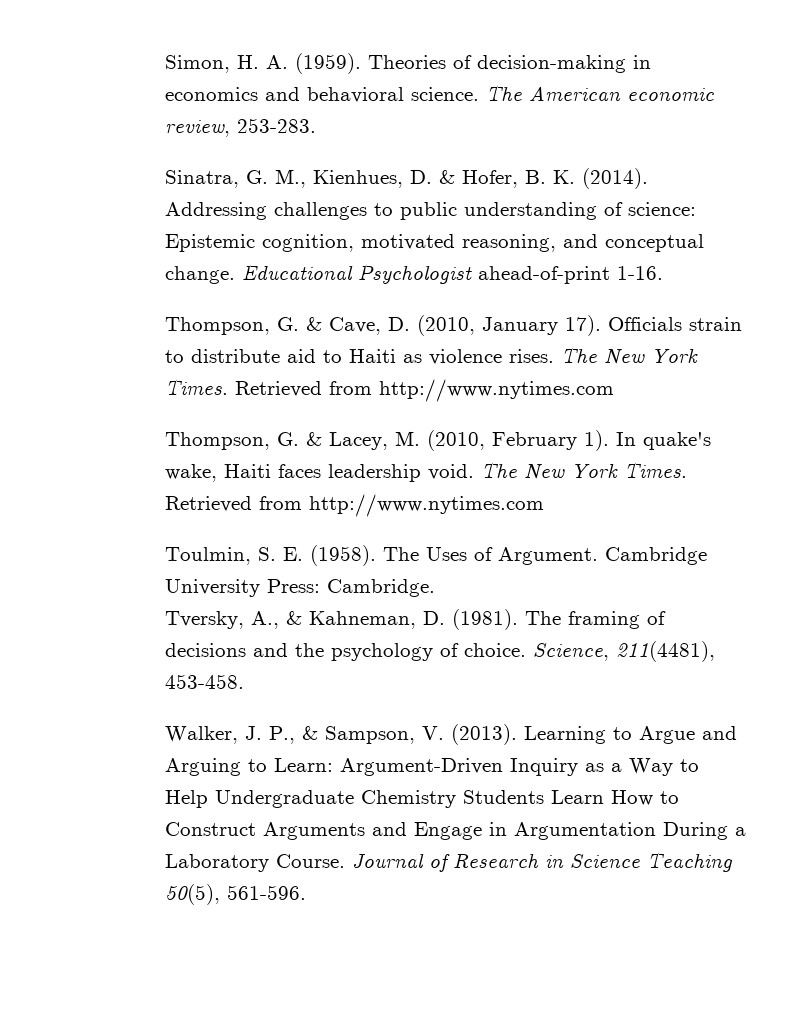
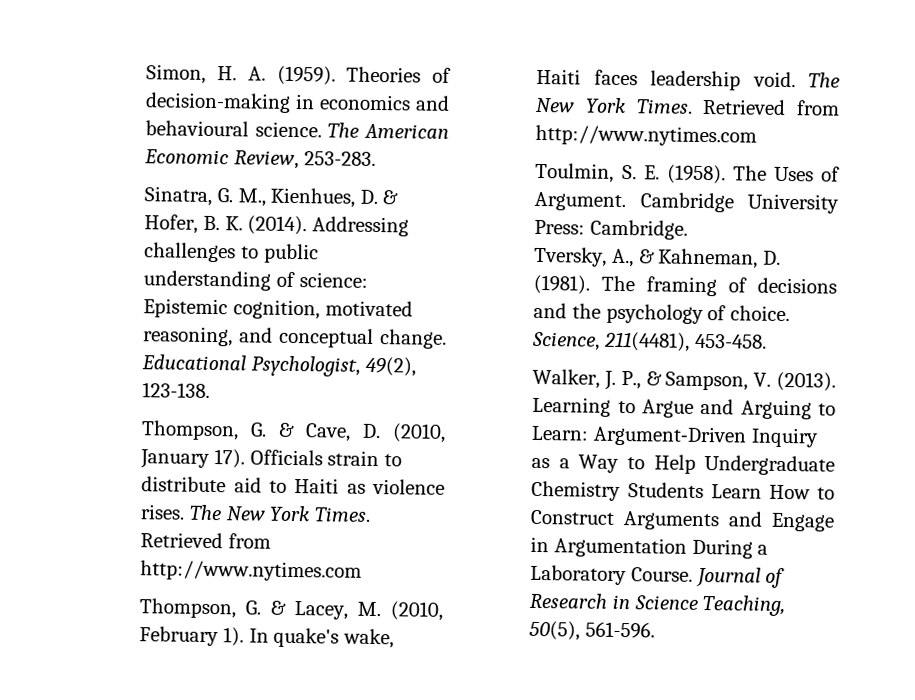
[306,87,404,103] behavioral -> [145,120,250,137] behavioural
[626,88,714,101] [164,120,230,137] economic review, -> [144,149,300,170] Economic Review,
[357,264,663,284] Psychologist ahead-of-print 1-16. -> [251,355,416,377] [142,382,211,398] Psychologist, 49(2), 123-138.
[646,852,733,872] Teaching -> [702,595,787,617] Teaching,

